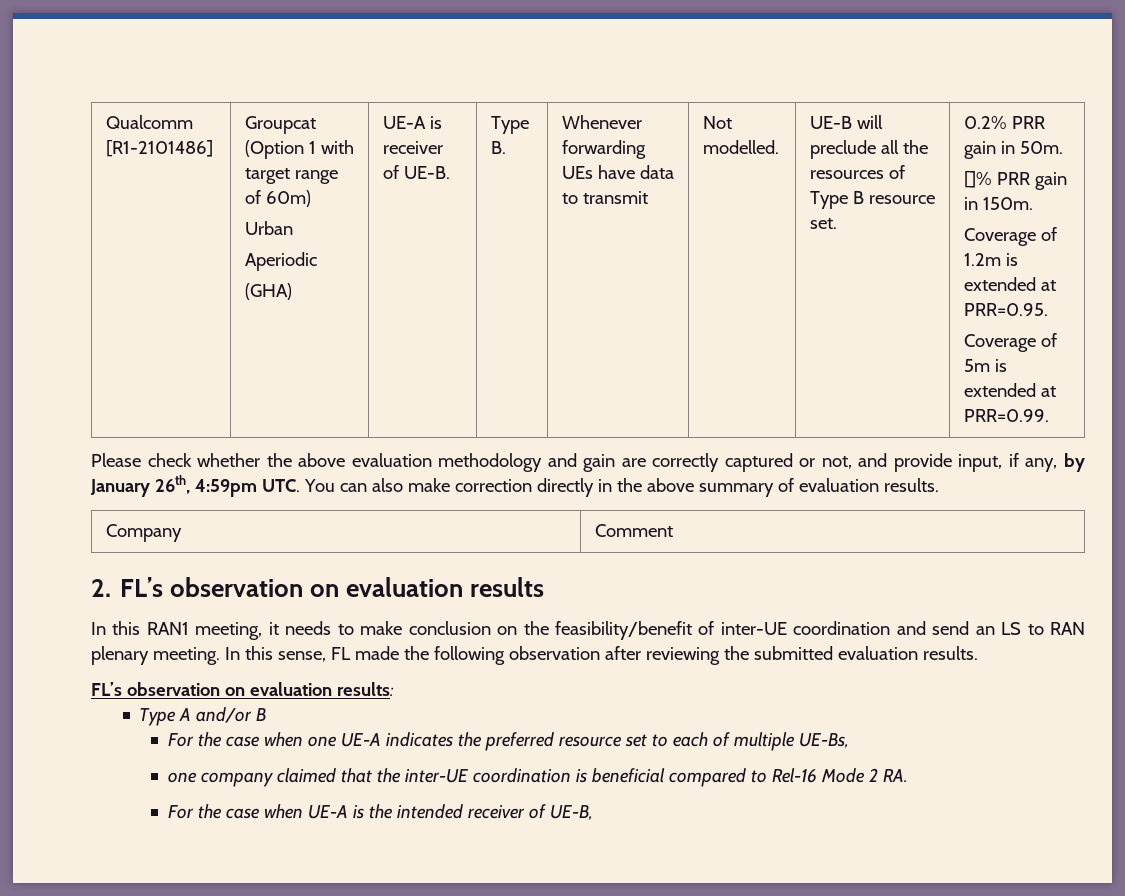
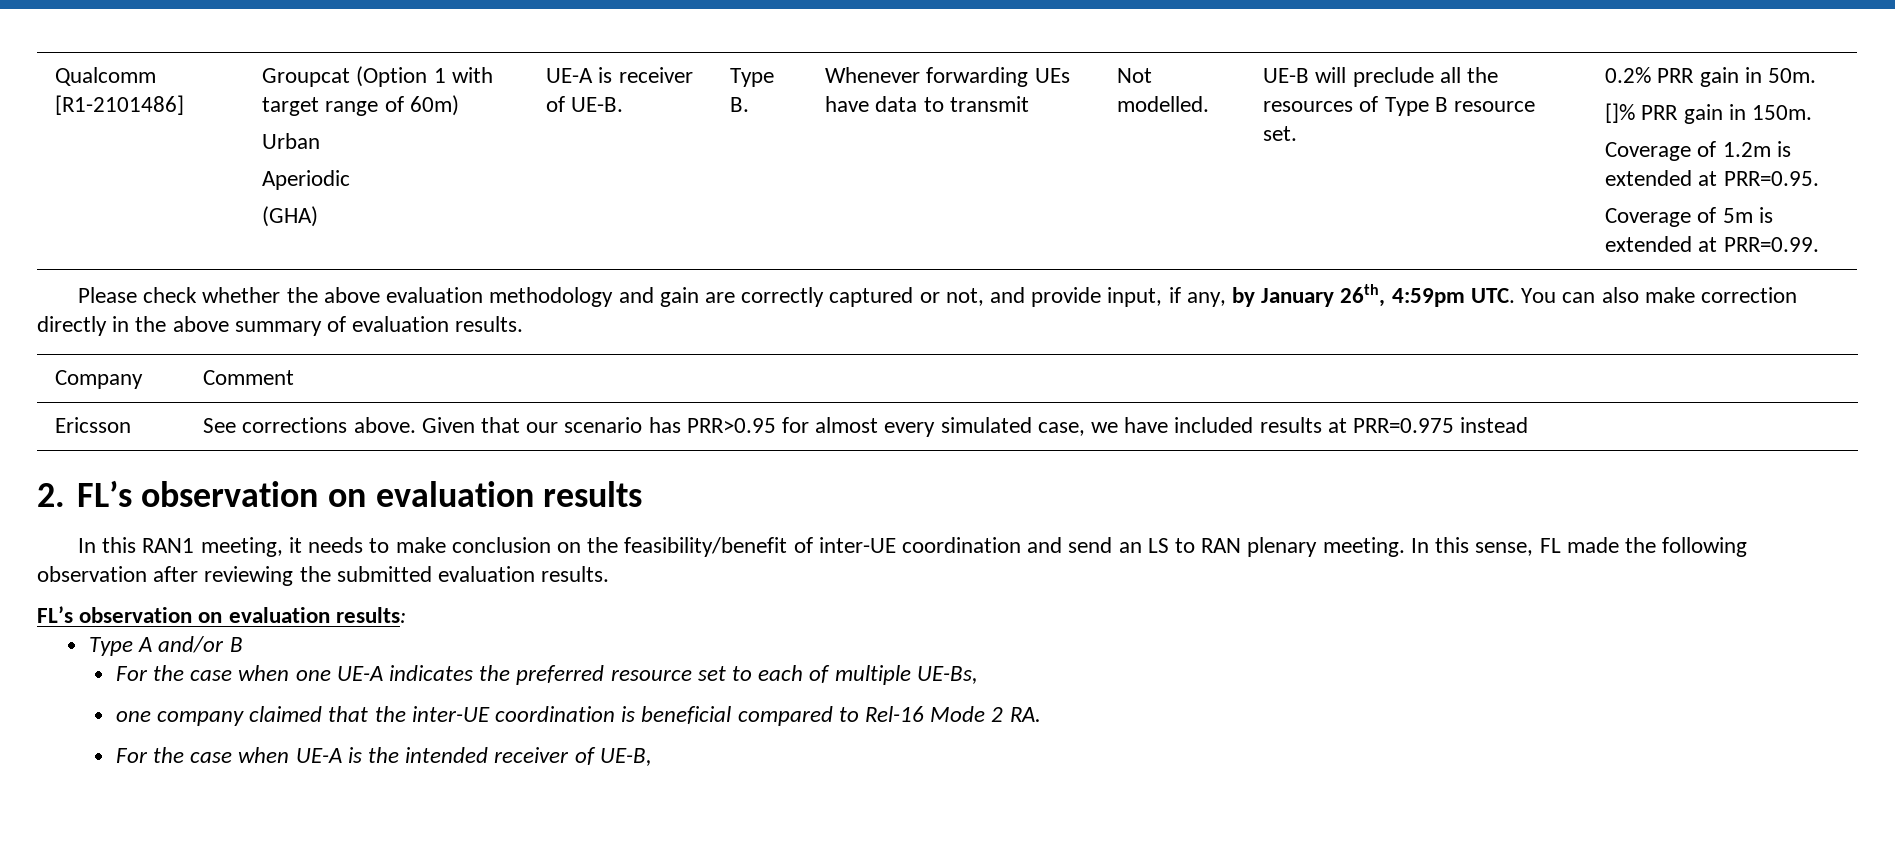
(673, 530) none -> [55,417,132,433] [203,417,1529,437] // Ericsson | See corrections above. Given that our scenario has PRR>0.95 for almost every simulated case, we have included results at PRR=0.975 instead

